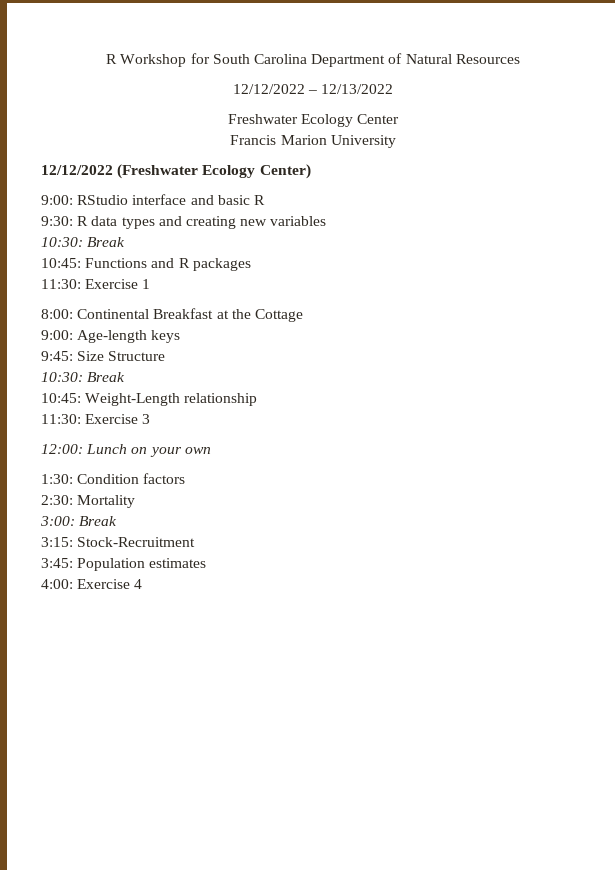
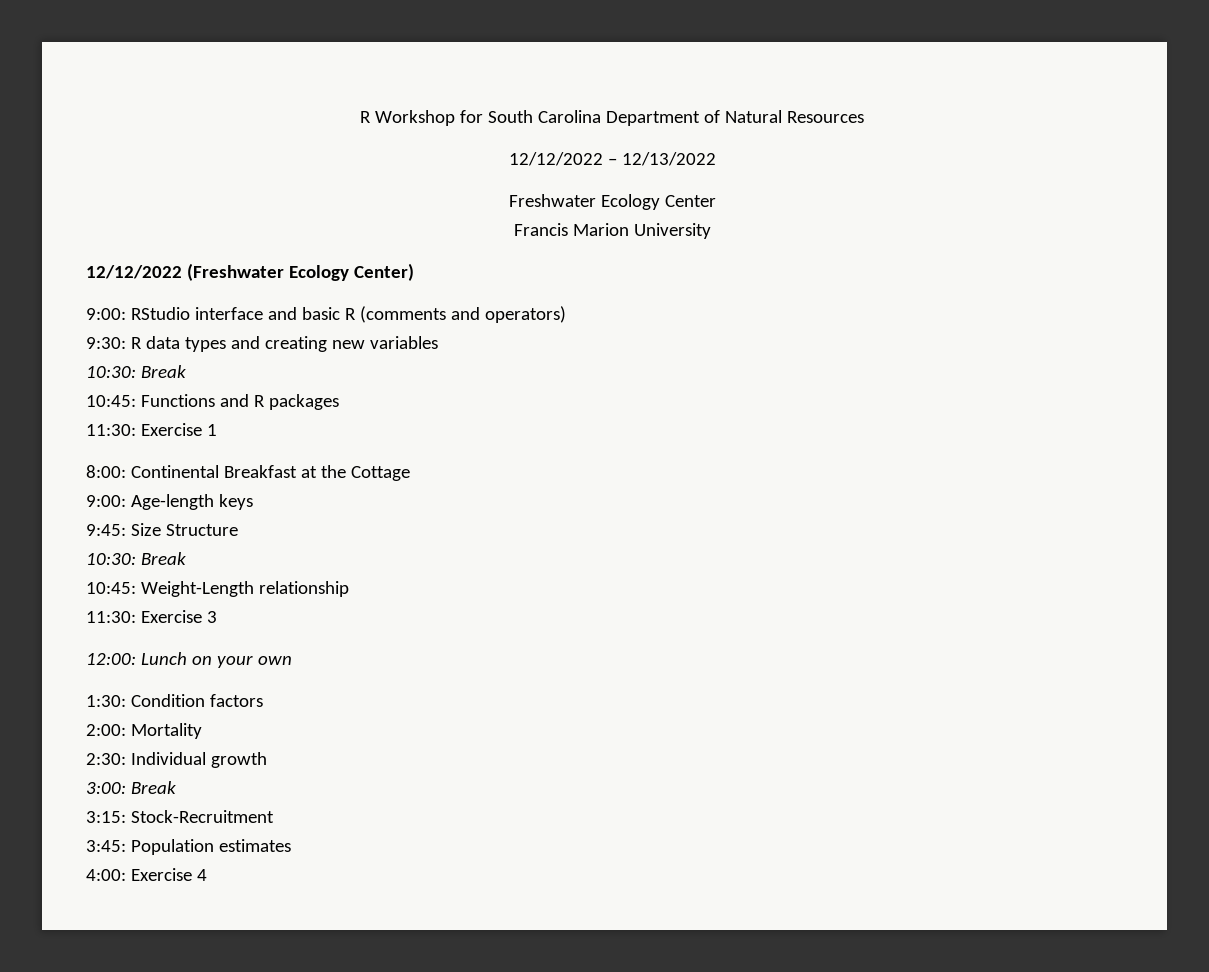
(265, 200) none -> [359,306,566,323] (comments and operators)
(186, 478) none -> [86,723,202,739] // 2:00: Mortality
[77,495,136,508] Mortality -> [130,752,267,768] Individual growth

